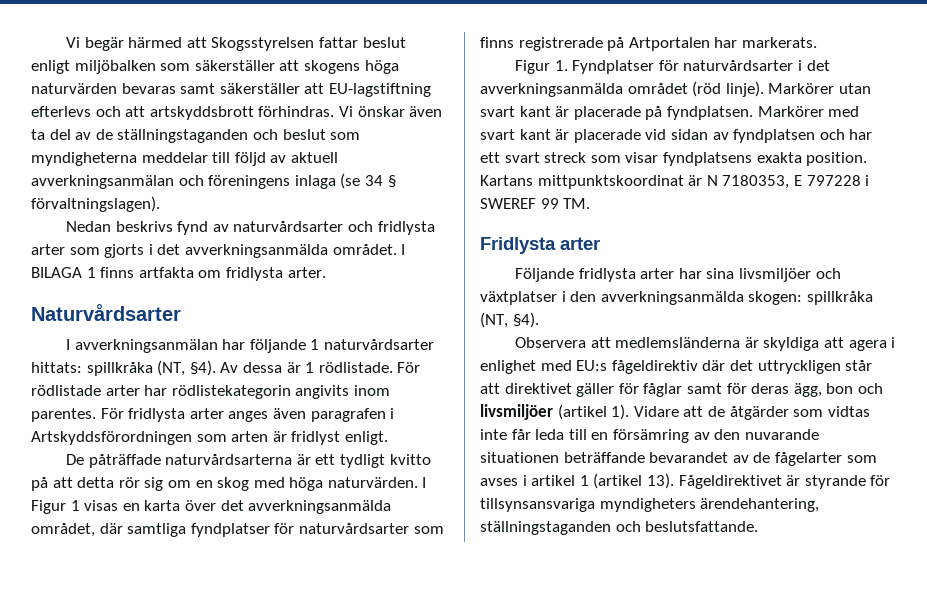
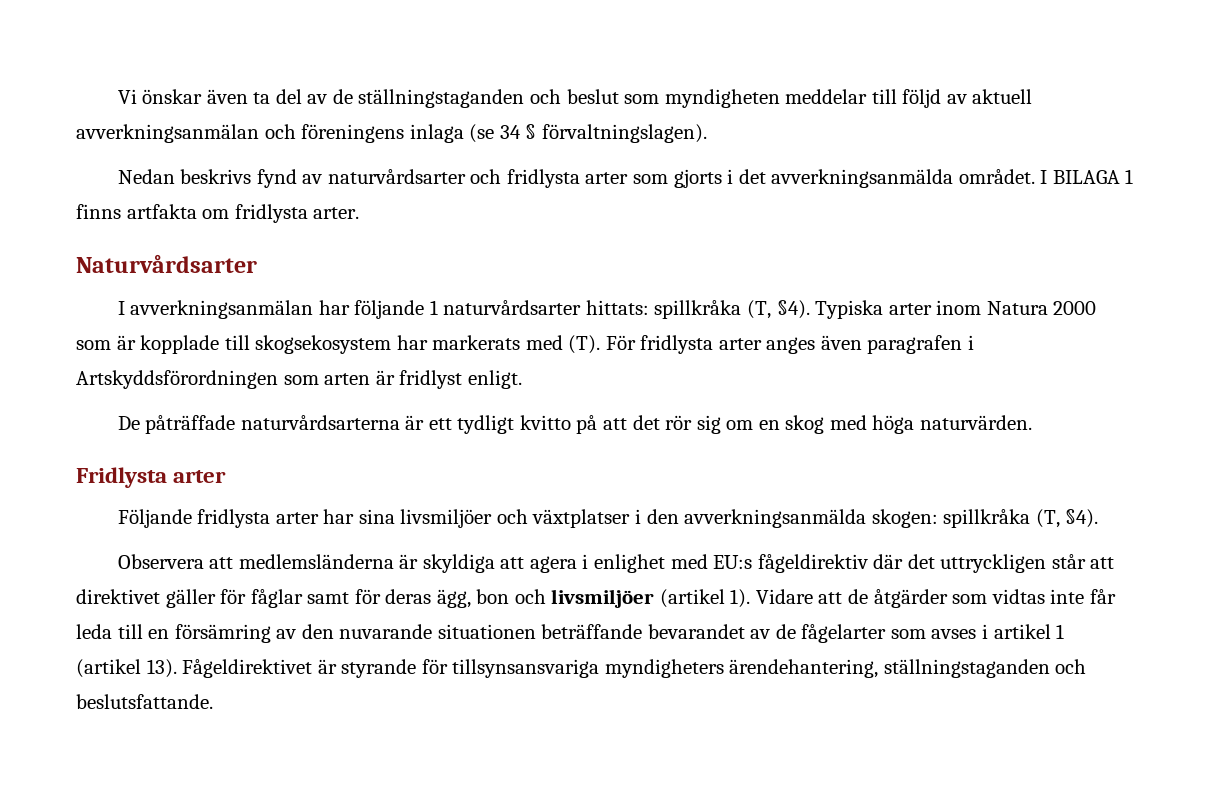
[66,37,406,51] [31,60,399,74] [31,83,431,97] [31,106,353,120] Vi begär härmed att Skogsstyrelsen fattar beslut enligt miljöbalken som säkerställer att skogens höga naturvärden bevaras samt säkerställer att EU-lagstiftning efterlevs och att artskyddsbrott förhindras. Vi -> [117,89,137,104] Vi
[31,152,137,166] myndigheterna -> [664,89,780,108] myndigheten
[157,360,421,376] [31,385,390,399] [31,408,96,422] (NT, §4). Av dessa är 1 rödlistade. För rödlistade arter har rödlistekategorin angivits inom parentes. -> [747,300,1097,319] [76,335,601,354] (T, §4). Typiska arter inom Natura 2000 som är kopplade till skogsekosystem har markerats med (T).
[77,477,115,488] detta -> [632,415,660,430] det
[422,477,427,488] [31,500,392,514] [31,523,444,537] [480,37,817,51] [515,60,830,74] [480,81,871,97] [480,106,860,120] [480,129,873,143] [480,152,868,166] [480,175,870,189] [480,198,591,209] I Figur 1 visas en karta över det avverkningsanmälda området, där samtliga fyndplatser för naturvårdsarter som finns registrerade på Artportalen har markerats. // Figur 1. Fyndplatser för naturvårdsarter i det avverkningsanmälda området (röd linje). Markörer utan svart kant är placerade på fyndplatsen. Markörer med svart kant är placerade vid sidan av fyndplatsen och har ett svart streck som visar fyndplatsens exakta position. Kartans mittpunktskoordinat är N 7180353, E 797228 i SWEREF 99 TM. -> (1032, 422) none
[480,312,508,328] (NT, -> [1035,509,1060,528] (T,

